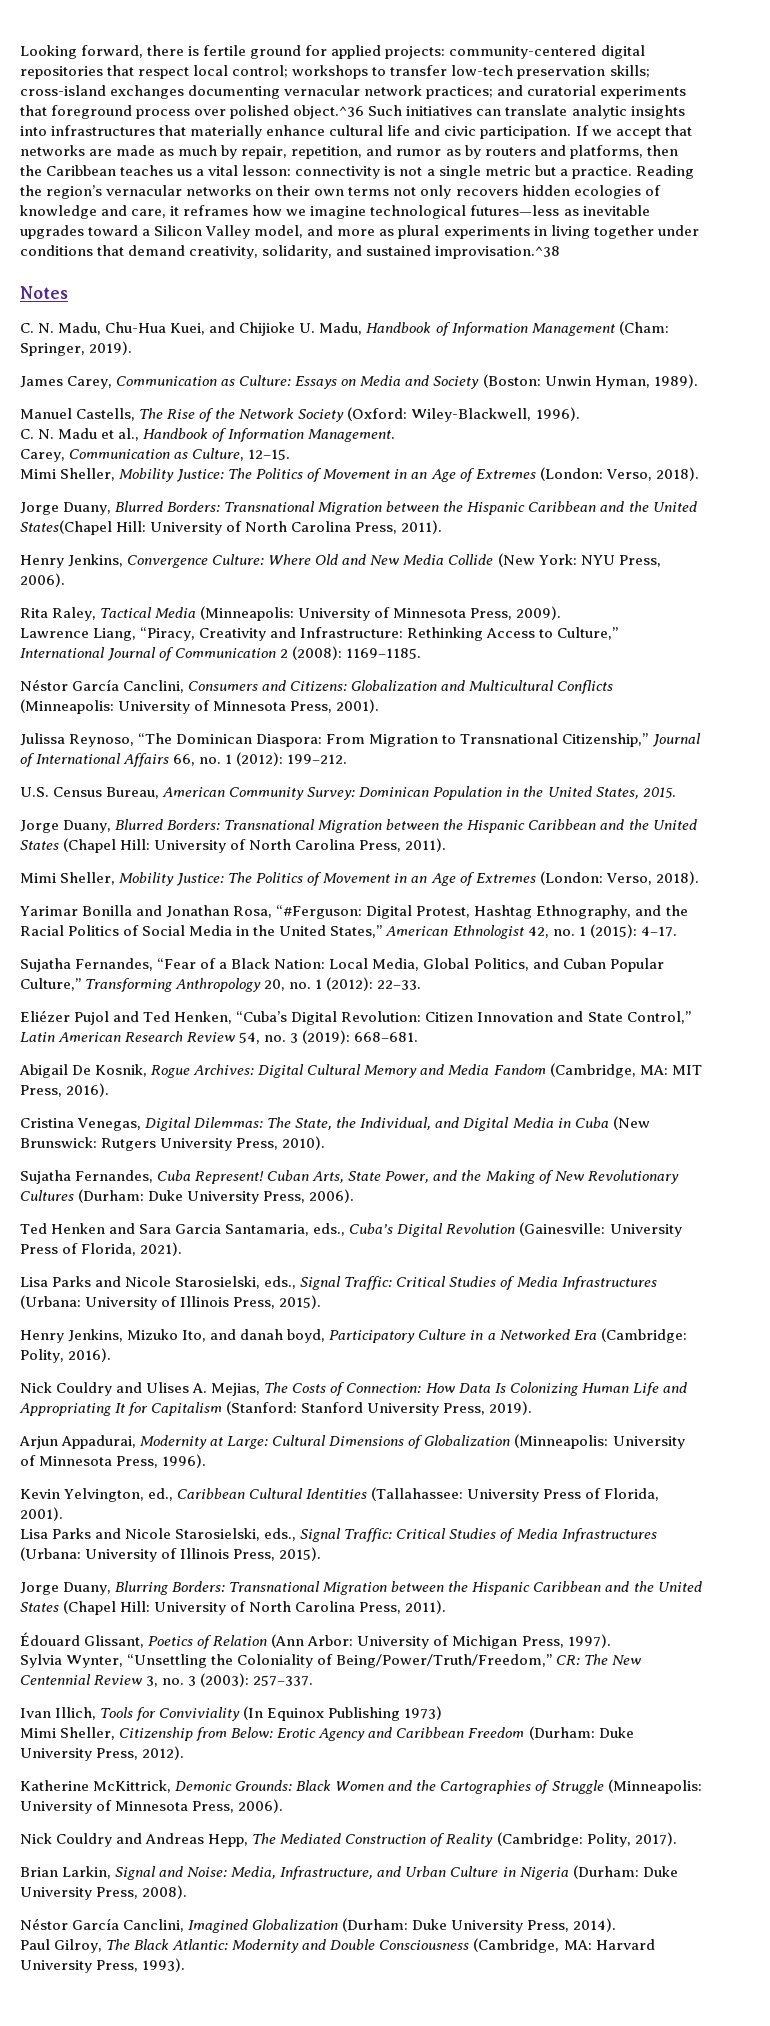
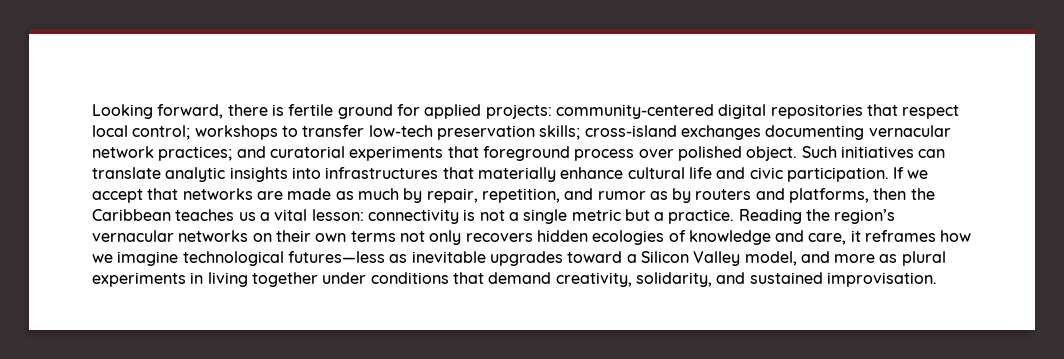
[293,105,365,119] object.^36 -> [746,146,798,161] object.
[435,246,561,259] [20,286,68,299] [20,321,669,336] [20,341,133,356] [20,374,698,389] [20,407,580,422] [20,428,396,442] [20,448,291,462] [20,467,699,482] [20,501,697,515] [20,520,443,535] [20,553,661,568] [20,573,65,587] [20,606,562,621] [20,627,619,641] [20,646,422,661] [20,679,614,694] [20,699,380,714] [20,733,701,747] [20,752,348,767] [20,786,676,800] [20,819,697,833] [20,838,447,853] [20,871,699,886] [20,905,688,919] [20,924,677,939] [20,958,664,972] [20,977,422,992] [20,1010,691,1025] [20,1030,419,1044] [19,1063,702,1078] [20,1083,110,1097] [20,1116,650,1131] [20,1136,326,1151] [20,1170,679,1184] [20,1189,355,1204] [20,1222,682,1237] [20,1242,183,1256] [20,1276,657,1290] [20,1295,322,1310] [20,1328,687,1343] [20,1348,112,1363] [20,1382,687,1396] [19,1401,533,1416] [19,1434,685,1449] [20,1454,207,1468] [20,1487,660,1502] [20,1507,63,1521] [20,1528,657,1542] [20,1547,322,1562] [20,1581,702,1595] [20,1600,447,1615] [20,1632,611,1649] [20,1654,642,1668] [20,1673,314,1687] [20,1706,443,1721] [20,1726,634,1741] [20,1746,185,1761] [20,1779,702,1794] [20,1799,284,1814] [20,1832,677,1847] [20,1865,678,1880] [20,1885,188,1900] [20,1918,617,1933] [20,1938,655,1953] [20,1958,186,1973] improvisation.^38 // Notes // C. N. Madu, Chu-Hua Kuei, and Chijioke U. Madu, Handbook of Information Management (Cham: Springer, 2019). // James Carey, Communication as Culture: Essays on Media and Society (Boston: Unwin Hyman, 1989). // Manuel Castells, The Rise of the Network Society (Oxford: Wiley-Blackwell, 1996). // C. N. Madu et al., Handbook of Information Management. // Carey, Communication as Culture, 12–15. // Mimi Sheller, Mobility Justice: The Politics of Movement in an Age of Extremes (London: Verso, 2018). // Jorge Duany, Blurred Borders: Transnational Migration between the Hispanic Caribbean and the United States(Chapel Hill: University of North Carolina Press, 2011). // Henry Jenkins, Convergence Culture: Where Old and New Media Collide (New York: NYU Press, 2006). // Rita Raley, Tactical Media (Minneapolis: University of Minnesota Press, 2009). // Lawrence Liang, “Piracy, Creativity and Infrastructure: Rethinking Access to Culture,” International Journal of Communication 2 (2008): 1169–1185. // Néstor García Canclini, Consumers and Citizens: Globalization and Multicultural Conflicts (Minneapolis: University of Minnesota Press, 2001). // Julissa Reynoso, “The Dominican Diaspora: From Migration to Transnational Citizenship,” Journal of International Affairs 66, no. 1 (2012): 199–212. // U.S. Census Bureau, American Community Survey: Dominican Population in the United States, 2015. // Jorge Duany, Blurred Borders: Transnational Migration between the Hispanic Caribbean and the United States (Chapel Hill: University of North Carolina Press, 2011). // Mimi Sheller, Mobility Justice: The Politics of Movement in an Age of Extremes (London: Verso, 2018). // Yarimar Bonilla and Jonathan Rosa, “#Ferguson: Digital Protest, Hashtag Ethnography, and the Racial Politics of Social Media in the United States,” American Ethnologist 42, no. 1 (2015): 4–17. // Sujatha Fernandes, “Fear of a Black Nation: Local Media, Global Politics, and Cuban Popular Culture,” Transforming Anthropology 20, no. 1 (2012): 22–33. // Eliézer Pujol and Ted Henken, “Cuba’s Digital Revolution: Citizen Innovation and State Control,” Latin American Research Review 54, no. 3 (2019): 668–681. // Abigail De Kosnik, Rogue Archives: Digital Cultural Memory and Media Fandom (Cambridge, MA: MIT Press, 2016). // Cristina Venegas, Digital Dilemmas: The State, the Individual, and Digital Media in Cuba (New Brunswick: Rutgers University Press, 2010). // Sujatha Fernandes, Cuba Represent! Cuban Arts, State Power, and the Making of New Revolutionary Cultures (Durham: Duke University Press, 2006). // Ted Henken and Sara Garcia Santamaria, eds., Cuba’s Digital Revolution (Gainesville: University Press of Florida, 2021). // Lisa Parks and Nicole Starosielski, eds., Signal Traffic: Critical Studies of Media Infrastructures (Urbana: University of Illinois Press, 2015). // Henry Jenkins, Mizuko Ito, and danah boyd, Participatory Culture in a Networked Era (Cambridge: Polity, 2016). // Nick Couldry and Ulises A. Mejias, The Costs of Connection: How Data Is Colonizing Human Life and Appropriating It for Capitalism (Stanford: Stanford University Press, 2019). // Arjun Appadurai, Modernity at Large: Cultural Dimensions of Globalization (Minneapolis: University of Minnesota Press, 1996). // Kevin Yelvington, ed., Caribbean Cultural Identities (Tallahassee: University Press of Florida, 2001). // Lisa Parks and Nicole Starosielski, eds., Signal Traffic: Critical Studies of Media Infrastructures (Urbana: University of Illinois Press, 2015). // Jorge Duany, Blurring Borders: Transnational Migration between the Hispanic Caribbean and the United States (Chapel Hill: University of North Carolina Press, 2011). // Édouard Glissant, Poetics of Relation (Ann Arbor: University of Michigan Press, 1997). // Sylvia Wynter, “Unsettling the Coloniality of Being/Power/Truth/Freedom,” CR: The New Centennial Review 3, no. 3 (2003): 257–337. // Ivan Illich, Tools for Conviviality (In Equinox Publishing 1973) // Mimi Sheller, Citizenship from Below: Erotic Agency and Caribbean Freedom (Durham: Duke University Press, 2012). // Katherine McKittrick, Demonic Grounds: Black Women and the Cartographies of Struggle (Minneapolis: University of Minnesota Press, 2006). // Nick Couldry and Andreas Hepp, The Mediated Construction of Reality (Cambridge: Polity, 2017). // Brian Larkin, Signal and Noise: Media, Infrastructure, and Urban Culture in Nigeria (Durham: Duke University Press, 2008). // Néstor García Canclini, Imagined Globalization (Durham: Duke University Press, 2014). // Paul Gilroy, The Black Atlantic: Modernity and Double Consciousness (Cambridge, MA: Harvard University Press, 1993). -> [826,272,937,287] improvisation.

